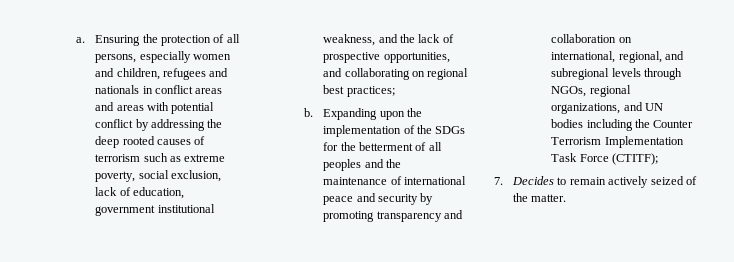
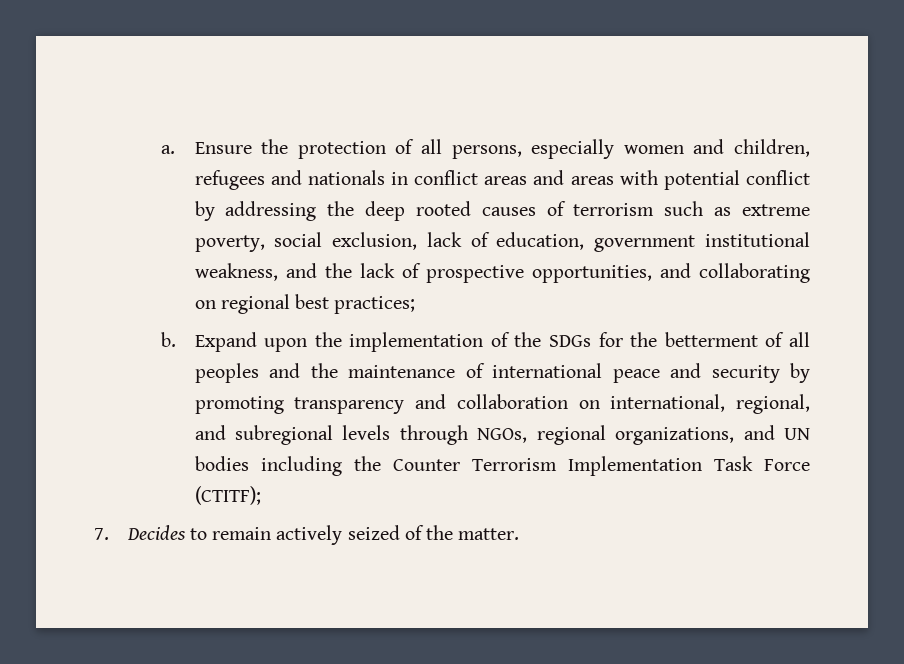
[95,35,141,46] Ensuring -> [194,142,252,154] Ensure
[323,108,378,120] Expanding -> [194,332,257,352] Expand

